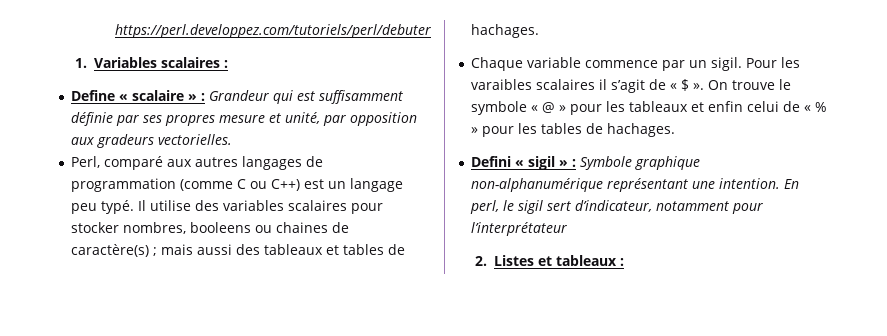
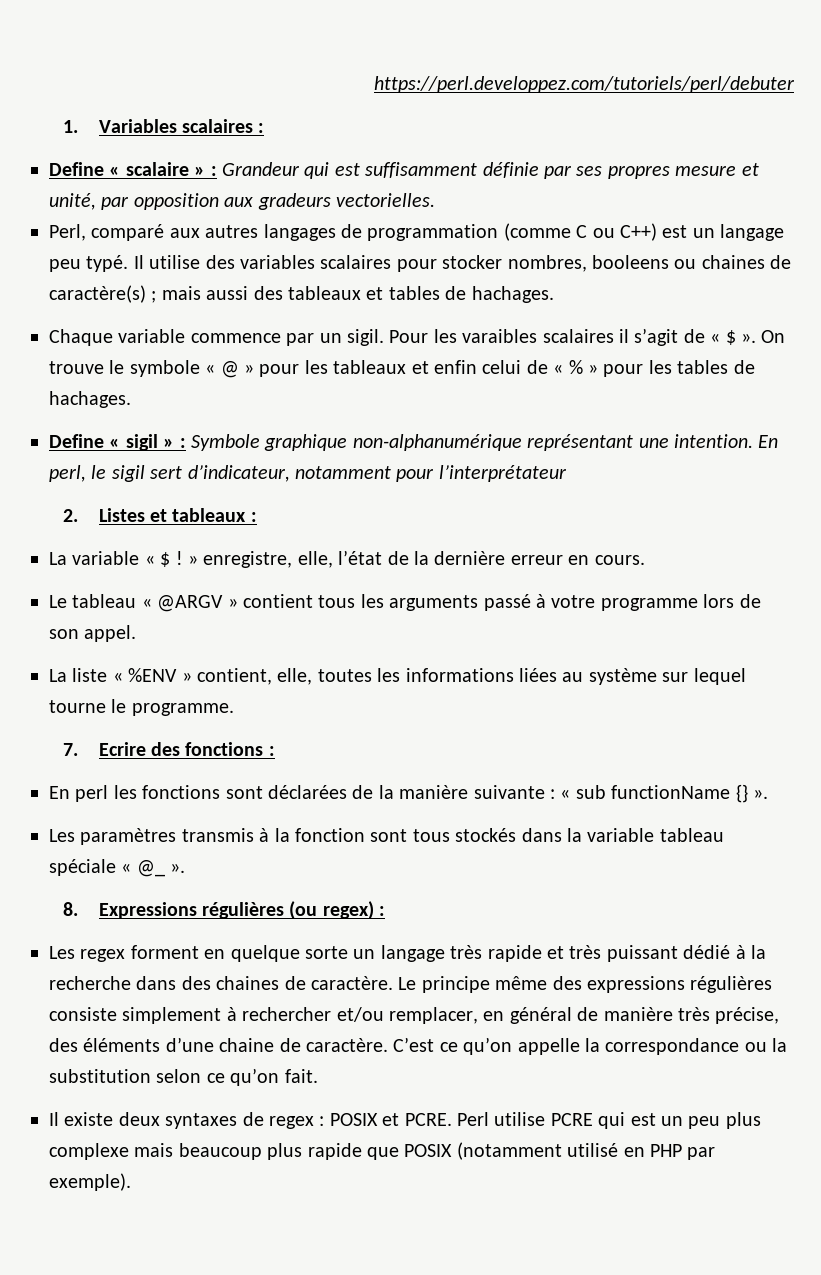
[471,156,512,167] Defini -> [49,434,104,448] Define
(624, 262) none -> [49,550,645,568] [49,594,761,612] [49,625,137,642] [49,668,746,685] [49,699,234,716] [62,742,275,756] [49,784,768,803] [49,828,724,845] [49,859,186,877] [62,901,386,920] [49,945,766,962] [49,976,773,993] [49,1007,780,1024] [49,1037,788,1055] [49,1068,318,1086] [49,1112,761,1129] [49,1142,716,1160] [49,1173,131,1191] // La variable « $ ! » enregistre, elle, l’état de la dernière erreur en cours. // Le tableau « @ARGV » contient tous les arguments passé à votre programme lors de son appel. // La liste « %ENV » contient, elle, toutes les informations liées au système sur lequel tourne le programme. // 7. Ecrire des fonctions : // En perl les fonctions sont déclarées de la manière suivante : « sub functionName {} ». // Les paramètres transmis à la fonction sont tous stockés dans la variable tableau spéciale « @_ ». // 8. Expressions régulières (ou regex) : // Les regex forment en quelque sorte un langage très rapide et très puissant dédié à la recherche dans des chaines de caractère. Le principe même des expressions régulières consiste simplement à rechercher et/ou remplacer, en général de manière très précise, des éléments d’une chaine de caractère. C’est ce qu’on appelle la correspondance ou la substitution selon ce qu’on fait. // Il existe deux syntaxes de regex : POSIX et PCRE. Perl utilise PCRE qui est un peu plus complexe mais beaucoup plus rapide que POSIX (notamment utilisé en PHP par exemple).

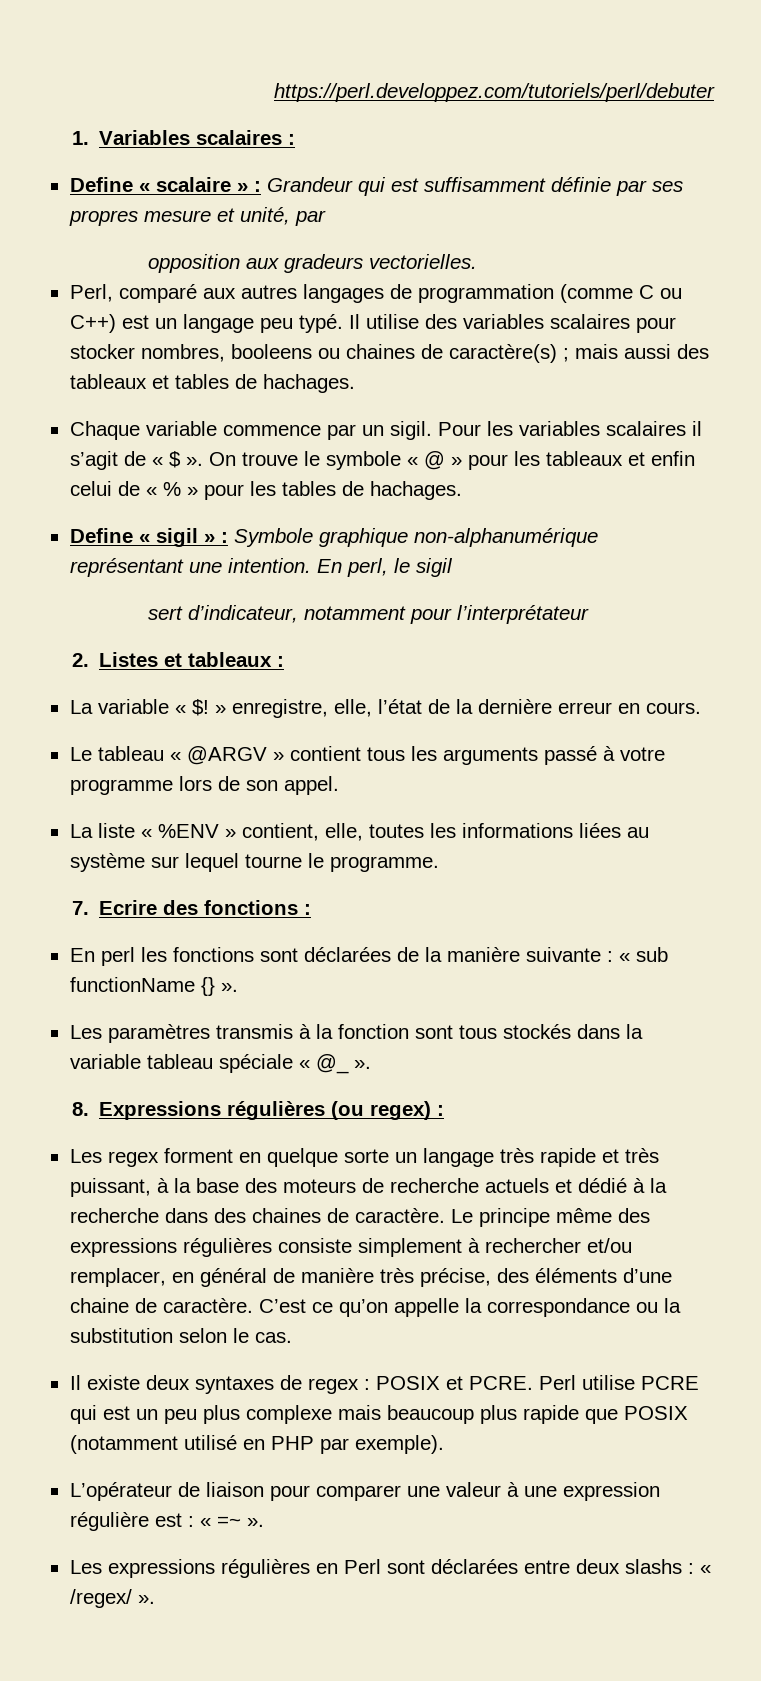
(130, 203) none -> (326, 218) //
[462,329,538,343] varaibles -> [518,421,600,436] variables
(145, 473) none -> (453, 567) //
[160,551,183,567] $ ! -> [191,699,209,716] $!
[606,945,678,962] puissant -> [69,1178,572,1197] puissant, à la base des moteurs de recherche actuels et
[206,1068,318,1086] ce qu’on fait. -> [232,1328,292,1343] le cas.
(131, 1182) none -> [69,1482,660,1501] [69,1512,264,1531] [69,1559,711,1578] [69,1589,155,1608] // L’opérateur de liaison pour comparer une valeur à une expression régulière est : « =~ ». // Les expressions régulières en Perl sont déclarées entre deux slashs : « /regex/ ».

